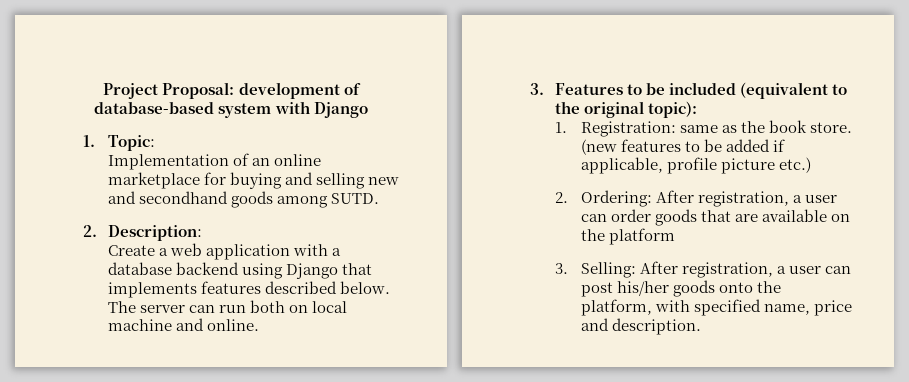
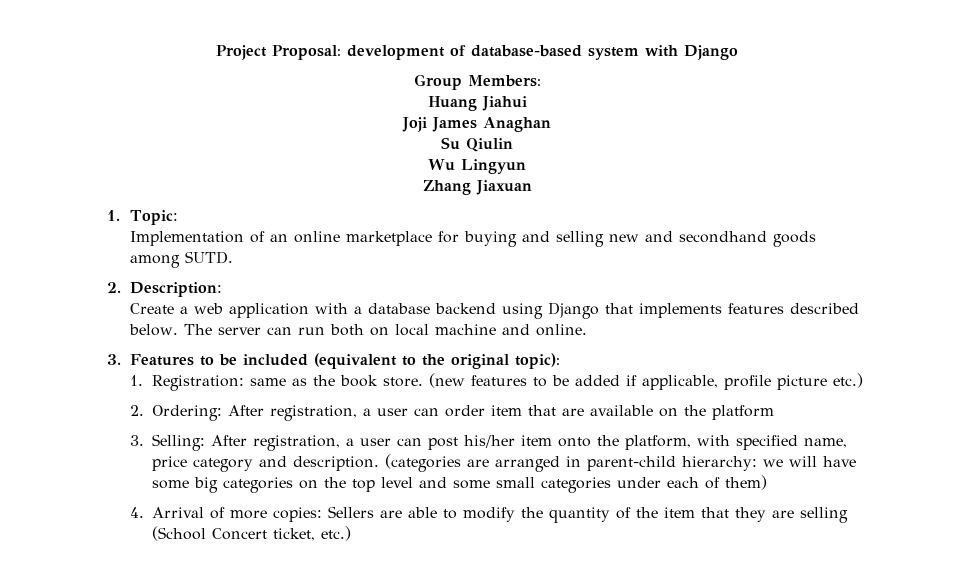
(368, 110) none -> [413,74,541,90] [427,96,527,111] [402,117,551,132] [441,137,513,152] [428,159,526,174] [422,180,532,195] // Group Members: // Huang Jiahui // Joji James Anaghan // Su Qiulin // Wu Lingyun // Zhang Jiaxuan
[654,209,697,226] goods -> [491,405,523,416] item
[672,280,715,297] goods -> [521,435,553,446] item
(852, 308) none -> [193,458,254,472] category
(701, 326) none -> [385,454,857,472] [152,475,768,493] [129,506,849,523] [152,526,352,541] (categories are arranged in parent-child hierarchy: we will have some big categories on the top level and some small categories under each of them) // 4. Arrival of more copies: Sellers are able to modify the quantity of the item that they are selling (School Concert ticket, etc.)

